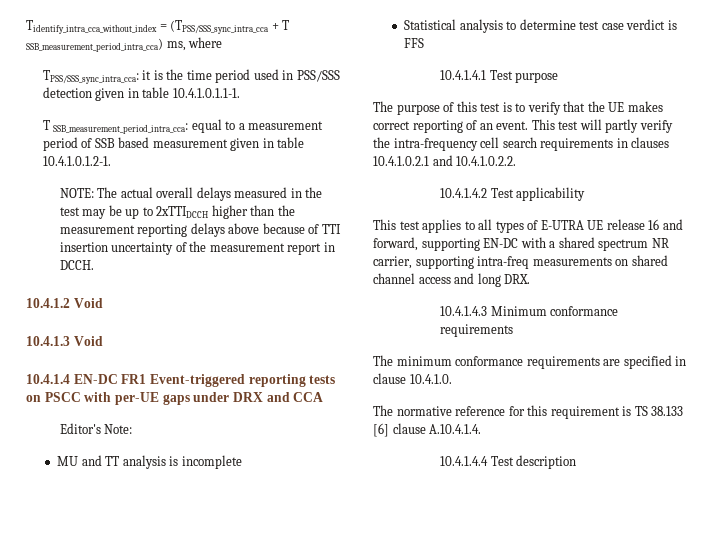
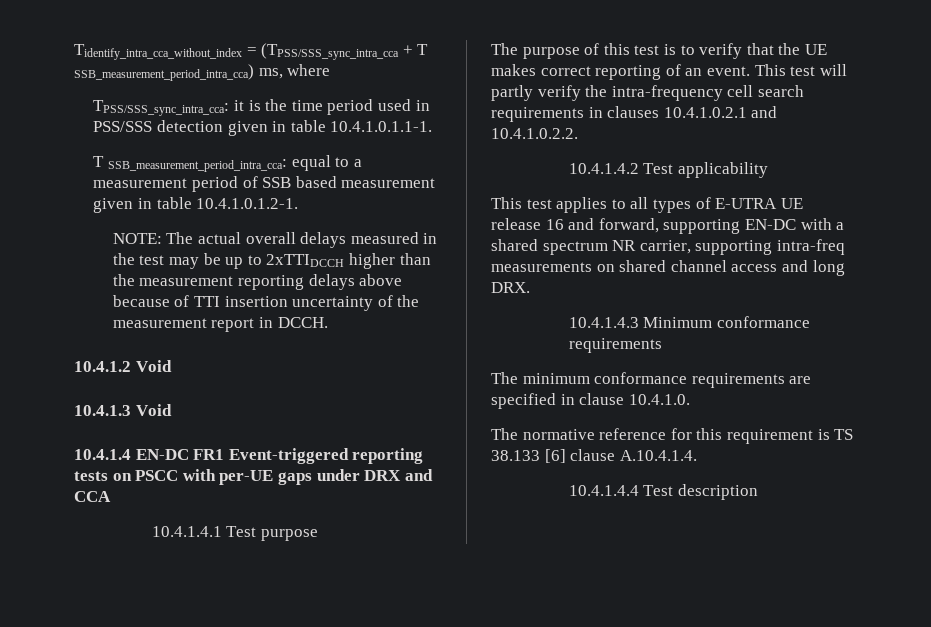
[59,423,133,434] [57,455,242,469] [404,19,677,33] [404,38,425,48] // Editor's Note: // MU and TT analysis is incomplete // Statistical analysis to determine test case verdict is FFS -> (111, 496) none

